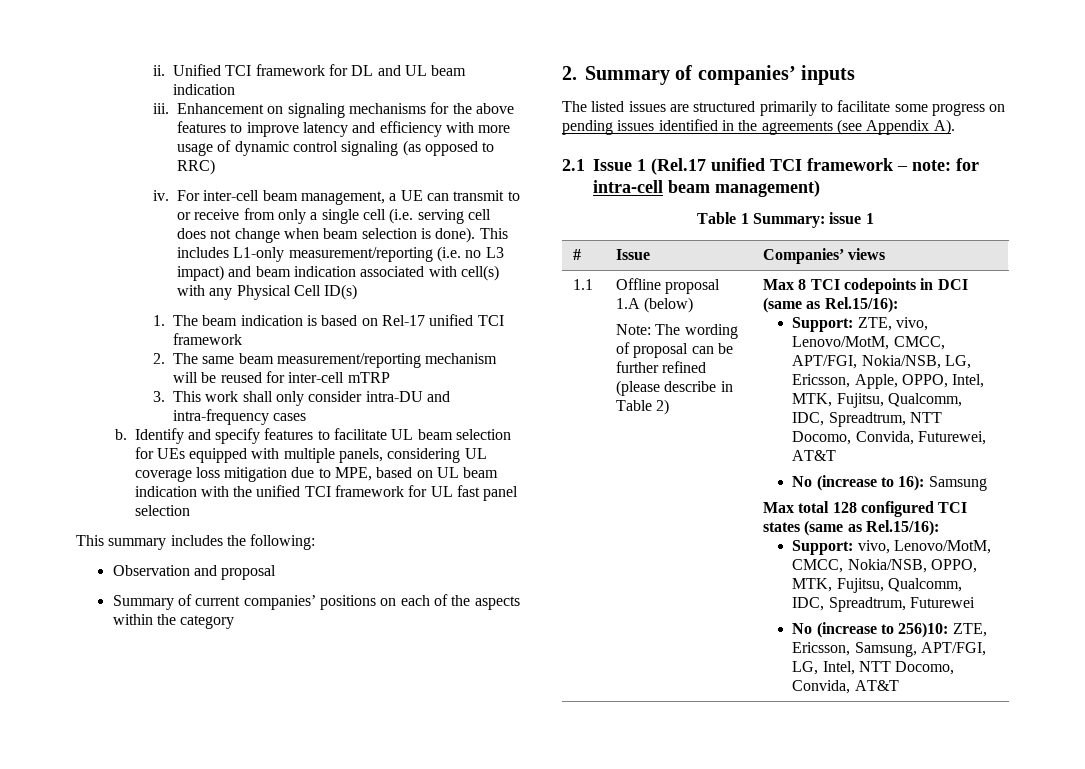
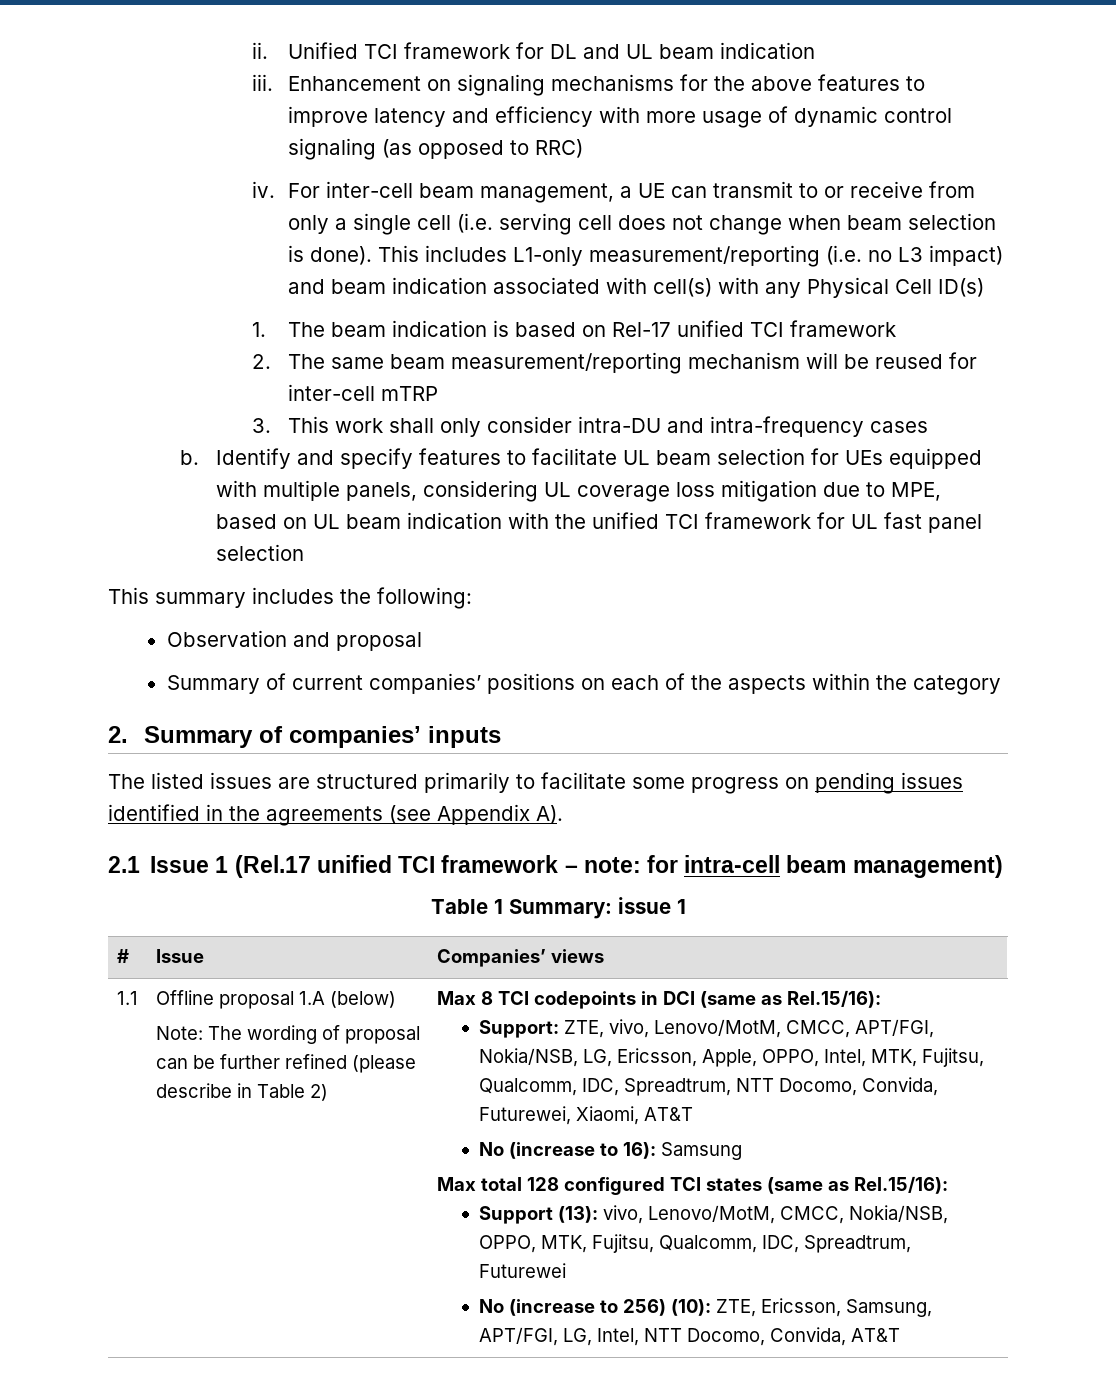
(986, 438) none -> [575,1106,639,1125] Xiaomi,
[792,540,854,555] Support: -> [478,1206,598,1224] Support (13):
[898,622,949,638] 256)10: -> [622,1299,711,1316] 256) (10):

